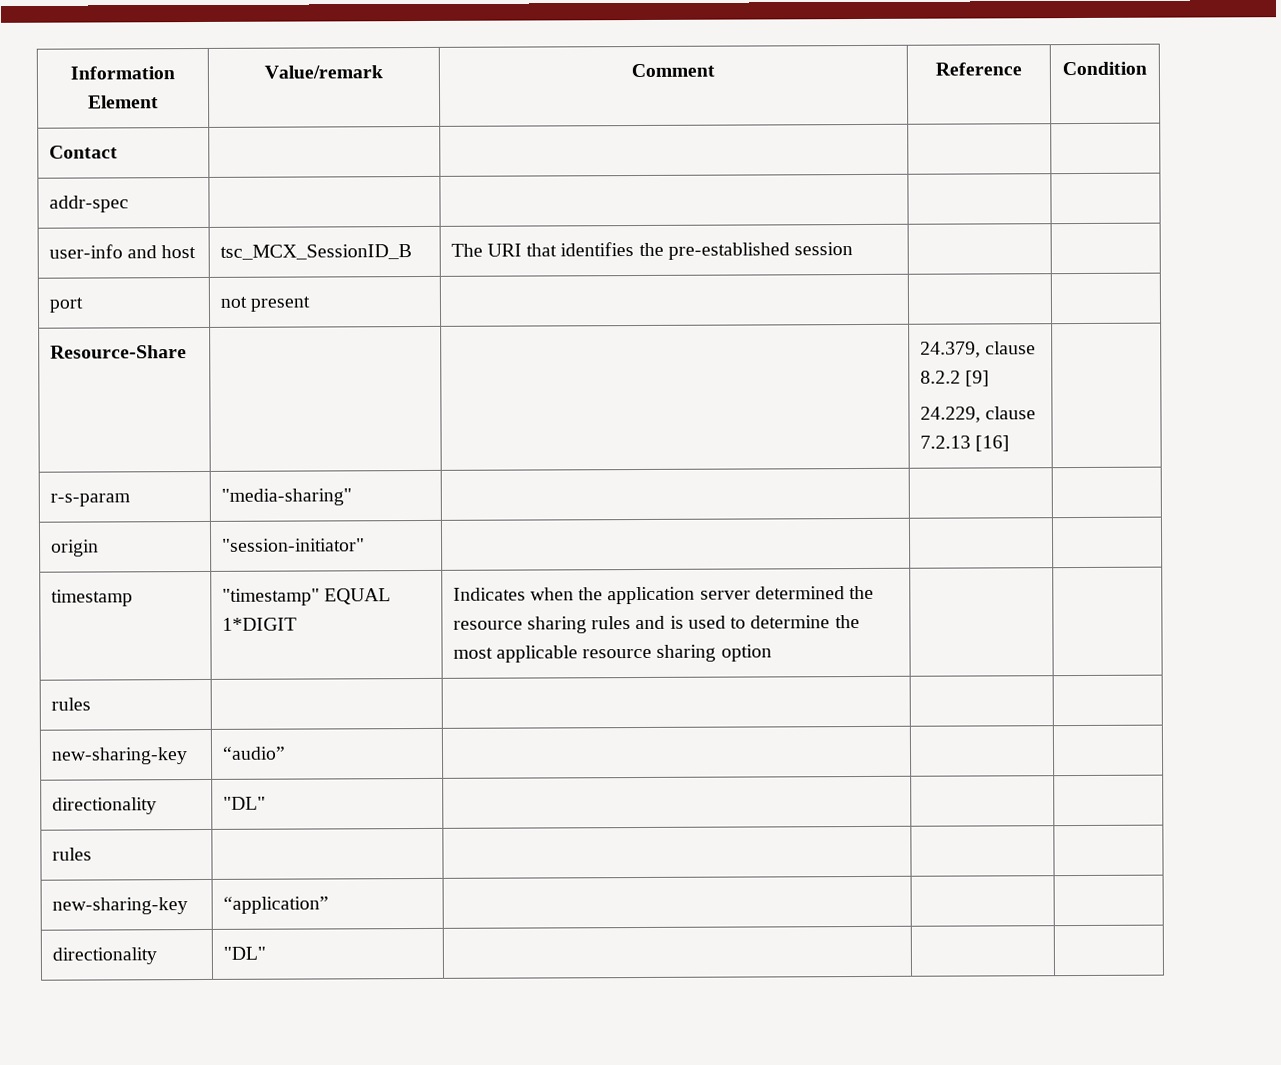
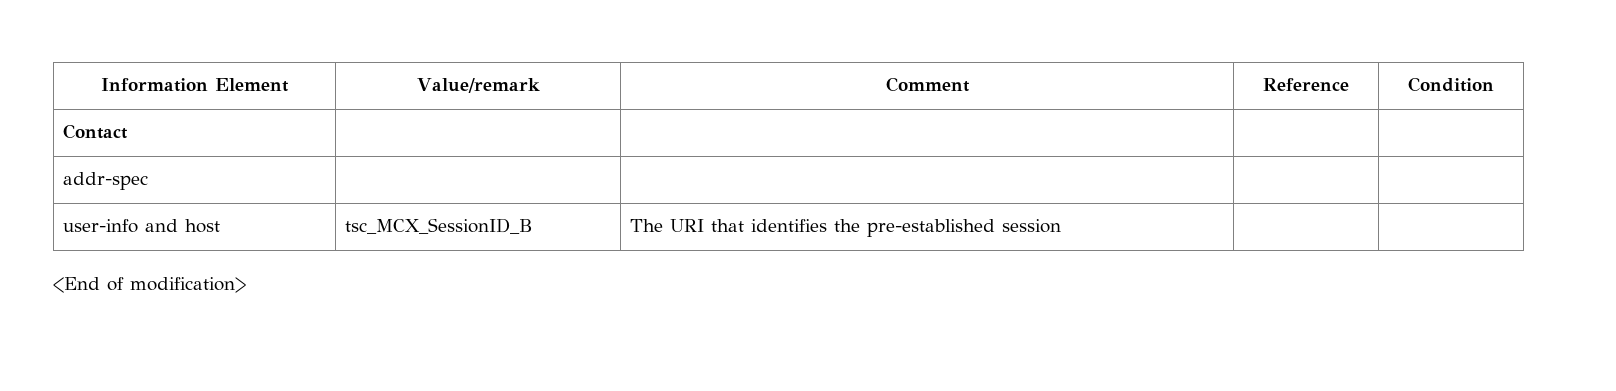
[48,297,83,313] [219,296,310,312] [49,345,187,359] [919,341,1036,358] [919,370,990,387] [919,406,1036,423] [919,435,1010,452] [49,493,130,507] [220,488,352,506] [50,539,99,557] [221,538,365,552] [50,589,133,607] [221,588,391,606] [221,617,297,631] [452,585,875,605] [452,615,860,634] [452,644,772,663] [50,697,91,711] [50,747,188,765] [221,746,286,760] [51,797,157,815] [222,796,266,810] [51,847,92,861] [51,897,188,915] [222,896,329,914] [51,947,157,965] [222,946,266,960] // port | not present | | | // Resource-Share | | | 24.379, clause 8.2.2 [9] // 24.229, clause 7.2.13 [16] | // r-s-param | "media-sharing" | | | // origin | "session-initiator" | | | // timestamp | "timestamp" EQUAL 1*DIGIT | Indicates when the application server determined the resource sharing rules and is used to determine the most applicable resource sharing option | | // rules | | | | // new-sharing-key | “audio” | | | // directionality | "DL" | | | // rules | | | | // new-sharing-key | “application” | | | // directionality | "DL" | | | -> [53,277,246,293] // <End of modification>

